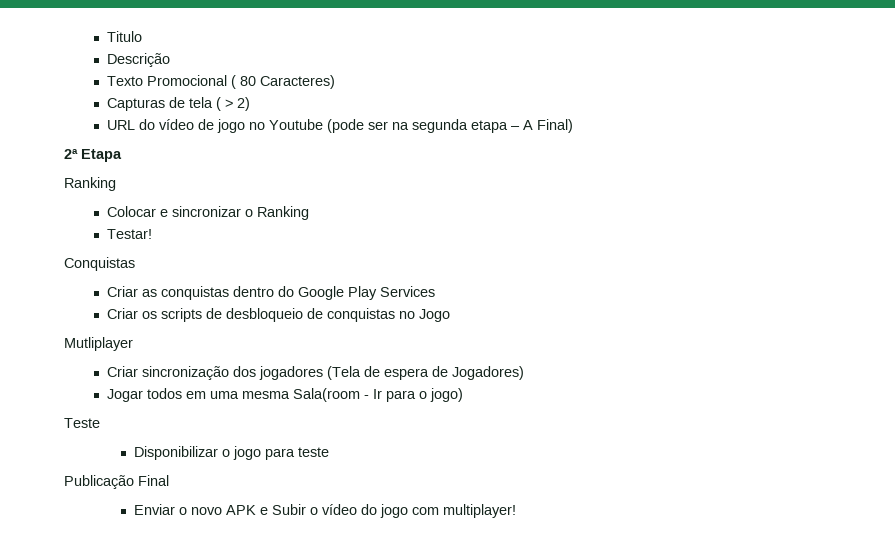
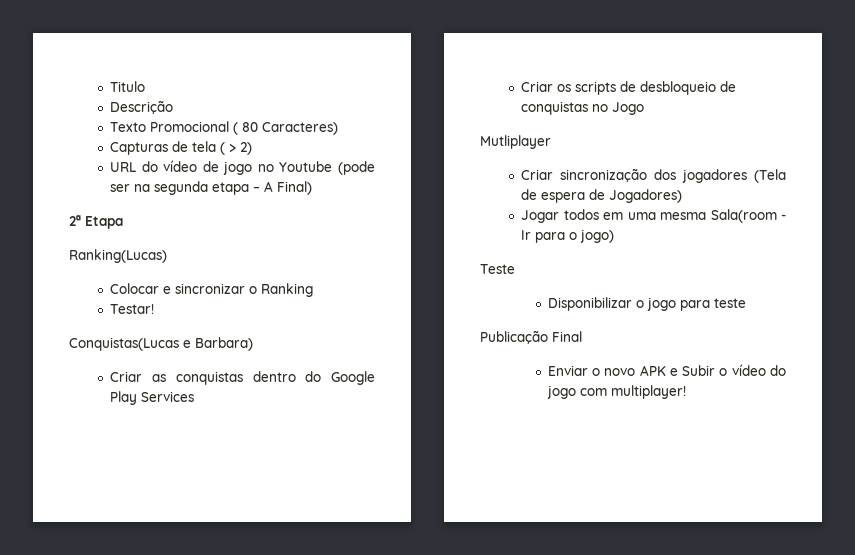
[64,177,116,191] Ranking -> [69,249,167,263] Ranking(Lucas)
[64,257,135,271] Conquistas -> [69,337,253,351] Conquistas(Lucas e Barbara)

